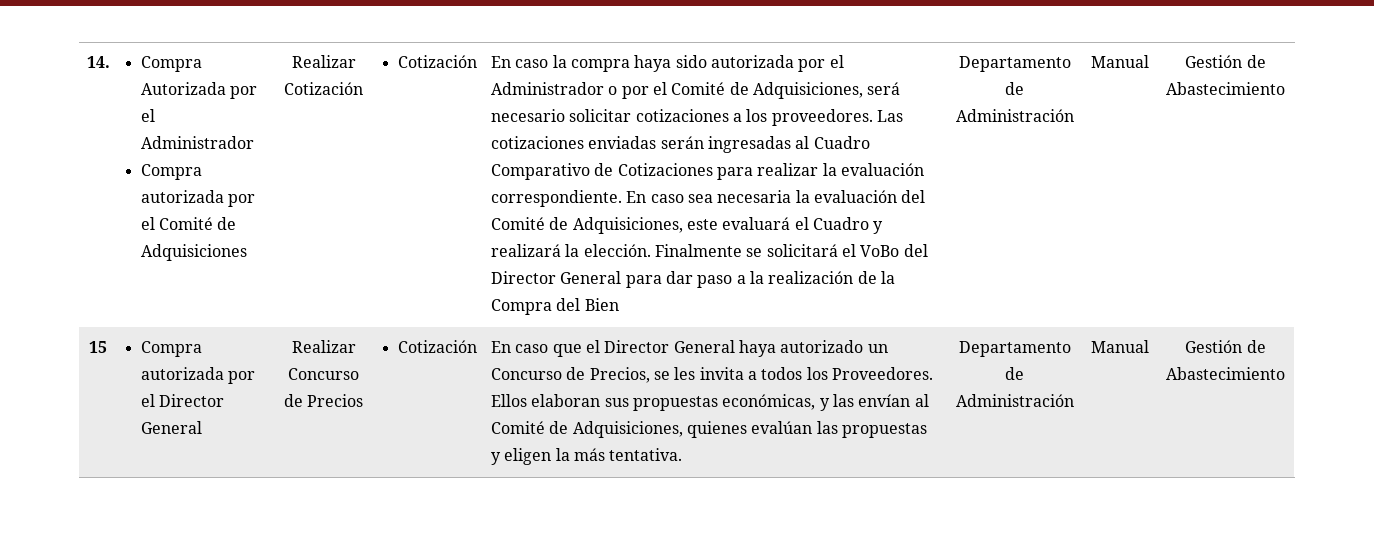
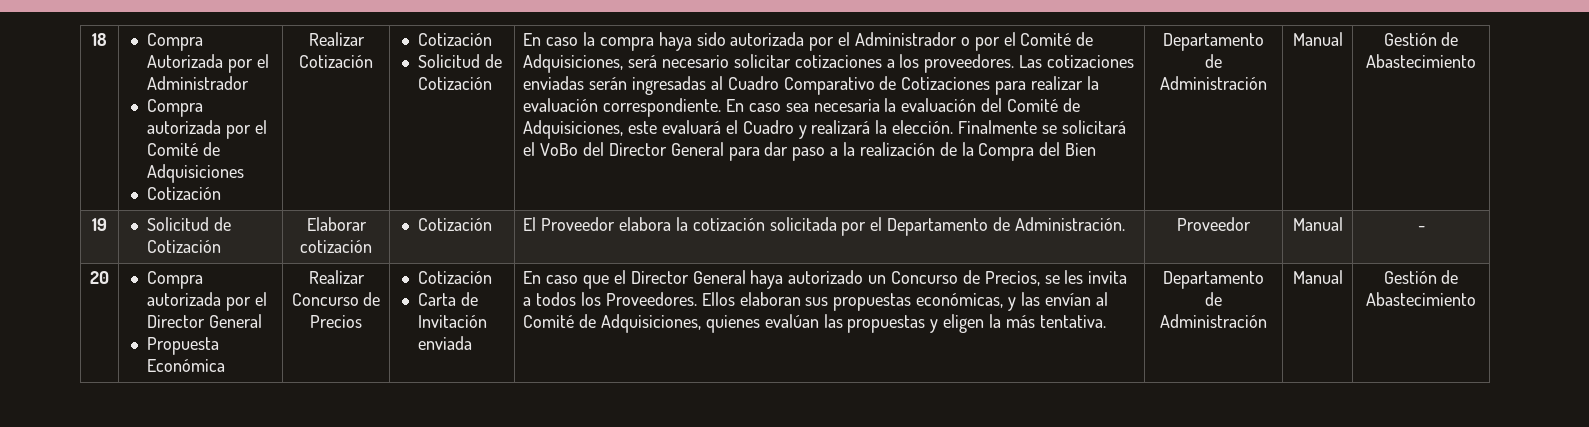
[86,56,110,68] 14. -> [92,33,107,46] 18
(247, 252) none -> [147,187,222,200] // Cotización
(477, 61) none -> [418,54,502,68] [418,77,493,90] // Solicitud de Cotización
[89,341,107,353] 15 -> [92,218,107,231] [147,217,231,231] [147,240,222,253] [306,217,367,231] [300,240,372,253] [418,218,493,231] [523,217,1125,236] [1177,217,1251,231] [1292,217,1343,231] [1417,226,1425,231] [90,271,109,284] 19 | Solicitud de Cotización | Elaborar cotización | Cotización | El Proveedor elabora la cotización solicitada por el Departamento de Administración. | Proveedor | Manual | - // 20
(202, 427) none -> [147,337,220,355] [147,359,226,372] // Propuesta Económica
(477, 346) none -> [418,292,478,306] [418,315,488,328] [418,336,473,350] // Carta de Invitación enviada

